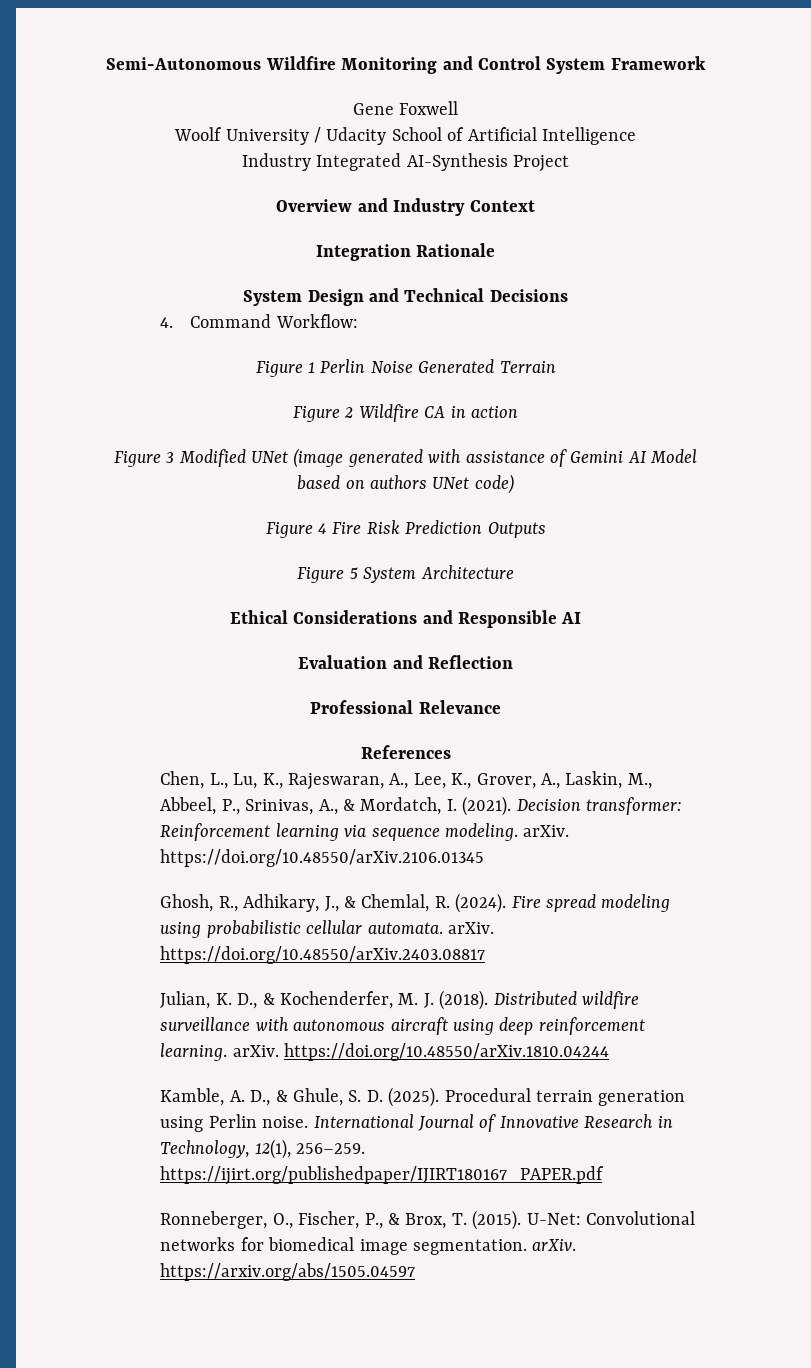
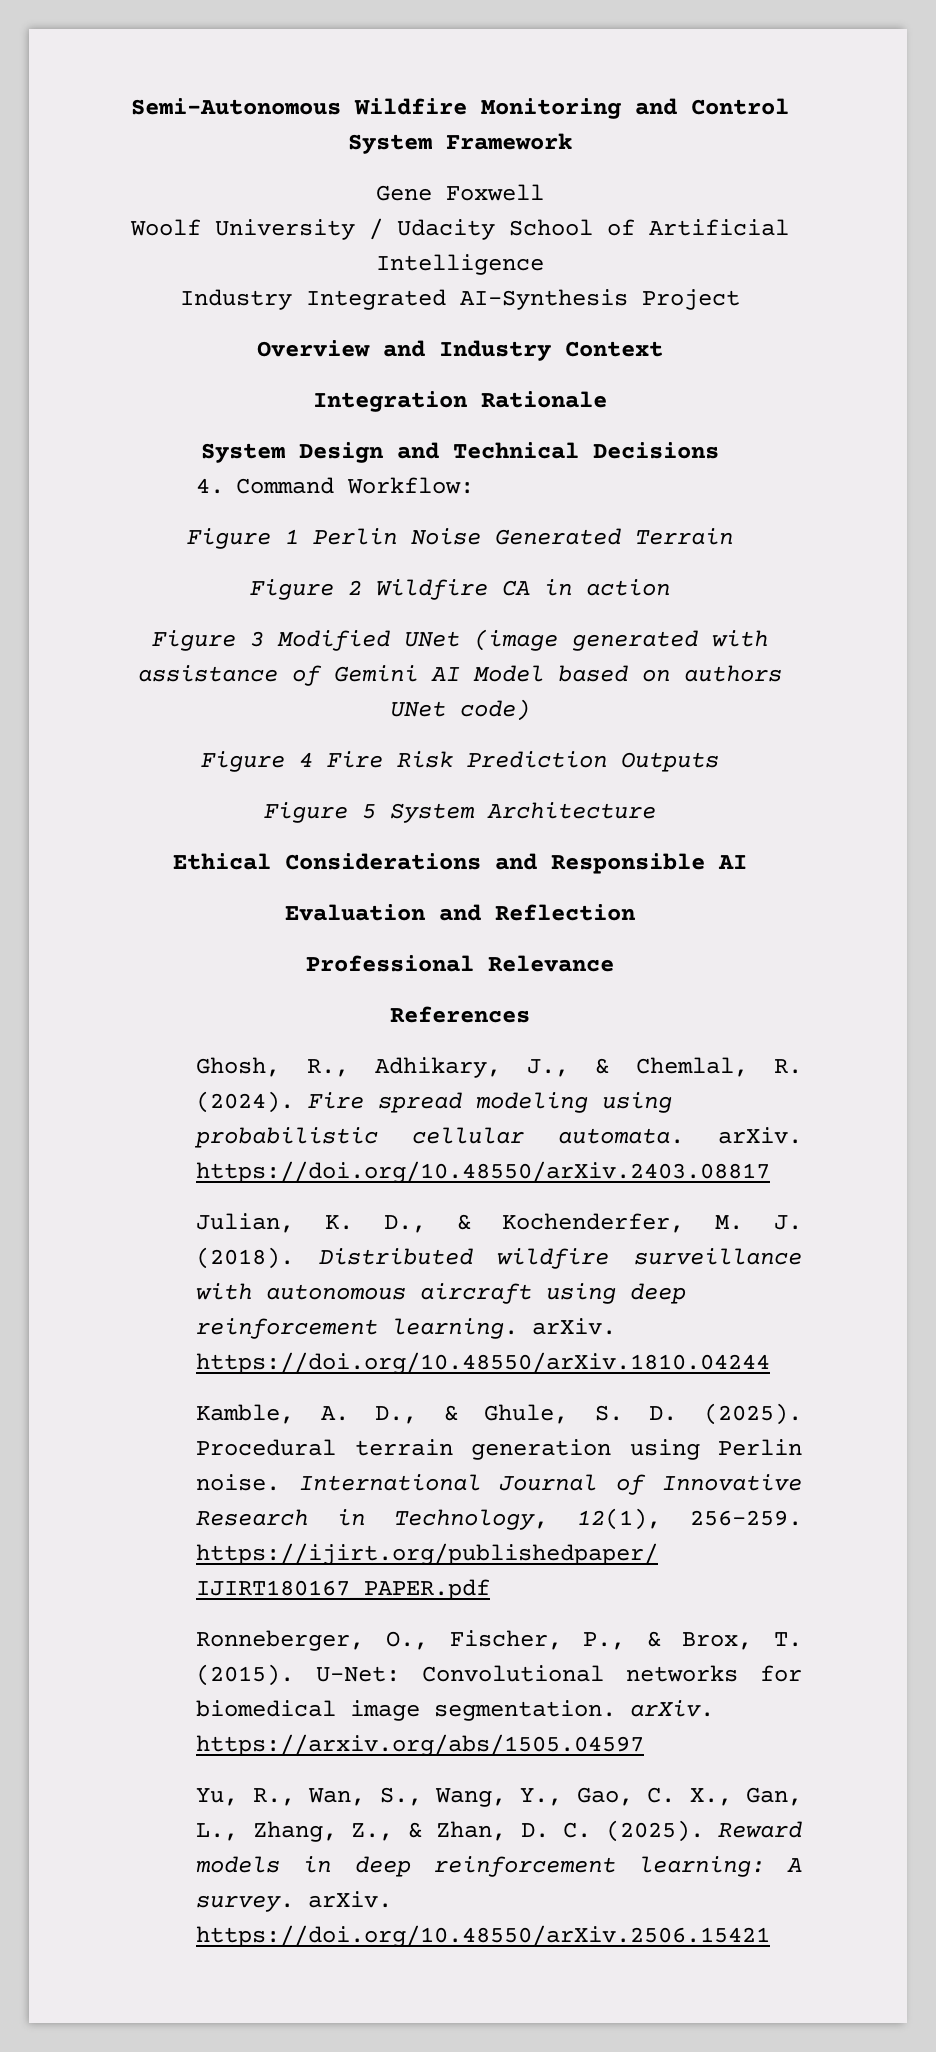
[160,771,652,790] [160,796,683,816] [160,823,570,841] [160,849,485,867] // Chen, L., Lu, K., Rajeswaran, A., Lee, K., Grover, A., Laskin, M., Abbeel, P., Srinivas, A., & Mordatch, I. (2021). Decision transformer: Reinforcement learning via sequence modeling. arXiv. https://doi.org/10.48550/arXiv.2106.01345 -> (530, 1014) none
(416, 1272) none -> [196,1787,802,1807] [196,1820,803,1842] [196,1856,802,1877] [196,1891,393,1912] [196,1925,771,1947] // Yu, R., Wan, S., Wang, Y., Gao, C. X., Gan, L., Zhang, Z., & Zhan, D. C. (2025). Reward models in deep reinforcement learning: A survey. arXiv. https://doi.org/10.48550/arXiv.2506.15421

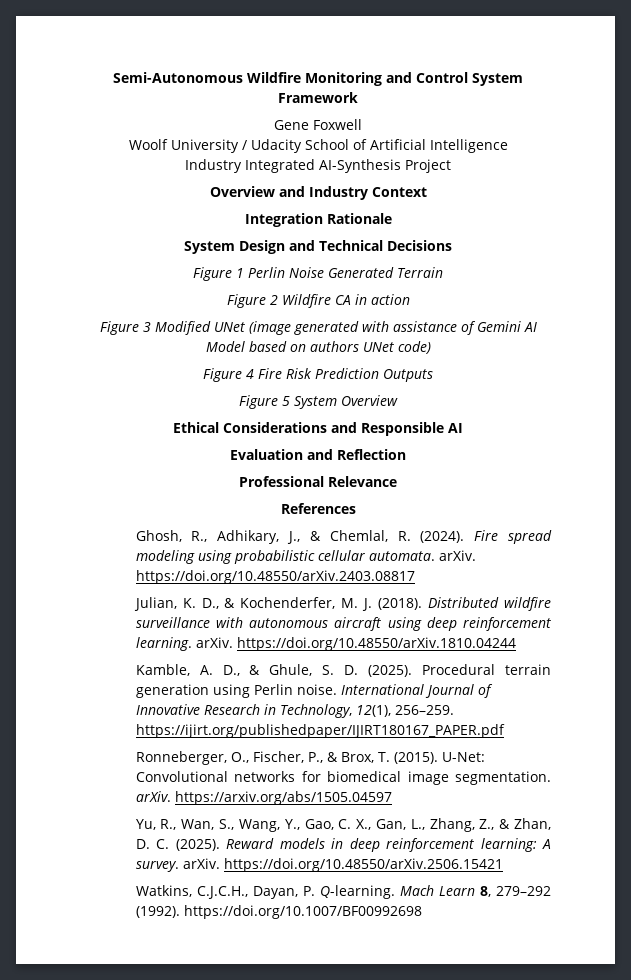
[196,477,475,494] // 4. Command Workflow: -> (452, 245) none
[487,802,656,819] Architecture -> [341,395,398,406] Overview
(771, 1936) none -> [135,885,551,899] [135,905,422,919] // Watkins, C.J.C.H., Dayan, P. Q-learning. Mach Learn 8, 279–292 (1992). https://doi.org/10.1007/BF00992698

